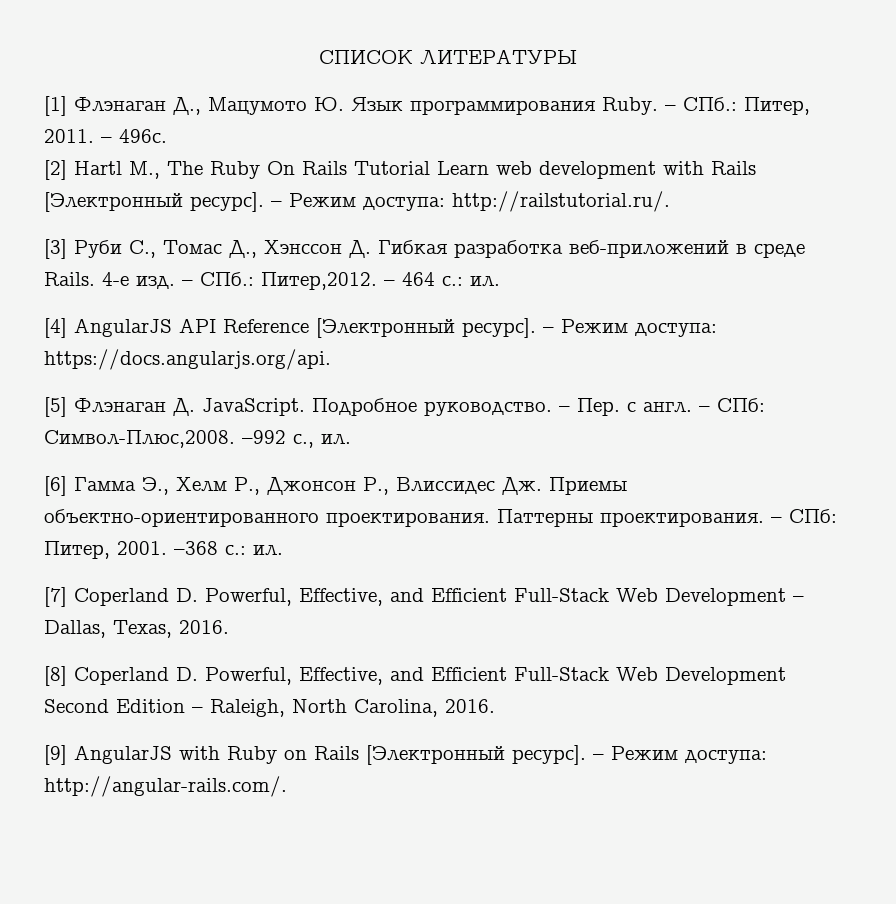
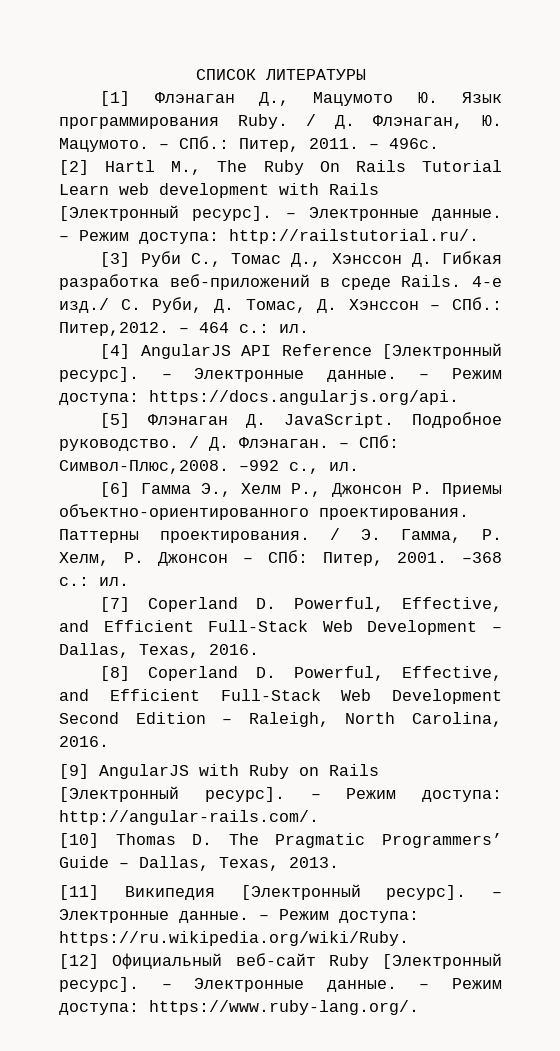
(658, 106) none -> [306,114,503,129] [59,138,149,152] / Д. Флэнаган, Ю. Мацумото.
(282, 204) none -> [308,207,502,221] [59,236,69,241] Электронные данные. –
[136,276,175,289] изд. -> [59,297,419,313] изд./ С. Руби, Д. Томас, Д. Хэнссон
(554, 330) none -> [194,368,430,382] Электронные данные. –
[559,398,692,416] – Пер. с англ. -> [189,436,329,451] / Д. Флэнаган.
[363,477,542,495] Р., Влиссидес Дж. -> [411,483,432,494] Р.
(764, 519) none -> [330,528,503,543] [59,552,229,566] / Э. Гамма, Р. Хелм, Р. Джонсон
(287, 786) none -> [59,833,502,848] [59,856,339,871] [59,884,502,900] [59,909,419,923] [59,931,409,946] [59,953,502,969] [59,977,503,992] [59,1000,419,1015] // [10] Thomas D. The Pragmatic Programmers’ Guide – Dallas, Texas, 2013. // [11] Википедия [Электронный ресурс]. – Электронные данные. – Режим доступа: https://ru.wikipedia.org/wiki/Ruby. // [12] Официальный веб-сайт Ruby [Электронный ресурс]. – Электронные данные. – Режим доступа: https://www.ruby-lang.org/.

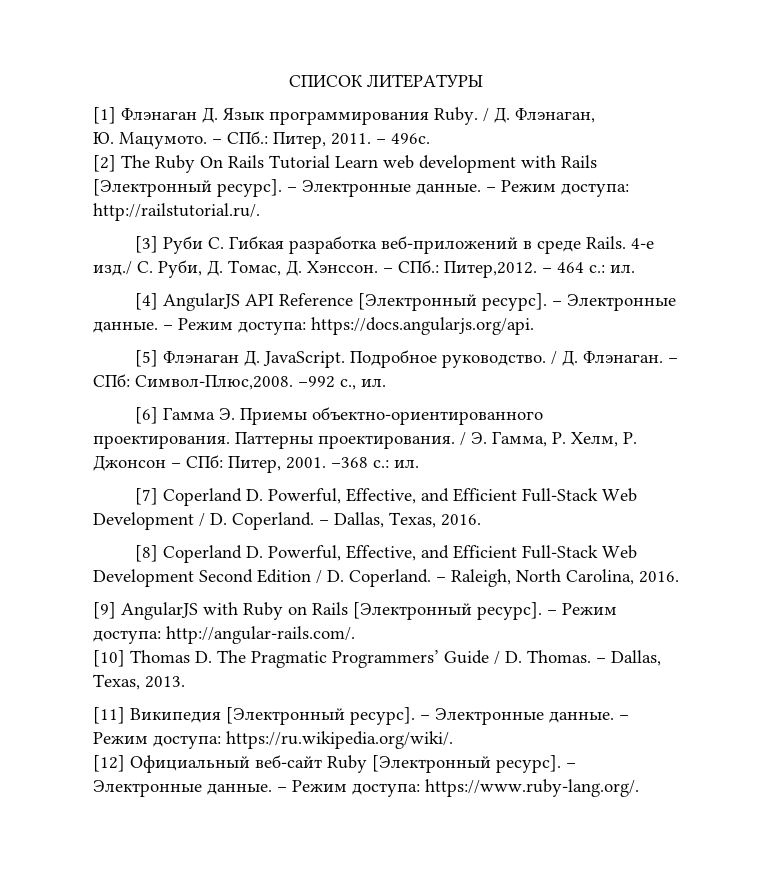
[259,92,438,106] Д., Мацумото Ю. -> [202,107,218,123] Д.
(464, 122) none -> (595, 115) //
[105,160,202,175] Hartl M., -> (116, 163) none
[190,253,432,267] С., Томас Д., Хэнссон Д. -> [207,237,224,249] С.
[348,299,419,310] Хэнссон -> [307,261,378,273] Хэнссон.
[200,483,432,497] Э., Хелм Р., Джонсон Р. -> [218,408,235,420] Э.
(478, 627) none -> [199,512,314,530] / D. Coperland.
(206, 718) none -> [316,569,431,587] / D. Coperland.
(109, 862) none -> [494,650,591,665] / D. Thomas.
[59,931,409,946] https://ru.wikipedia.org/wiki/Ruby. -> [226,731,453,749] https://ru.wikipedia.org/wiki/.

